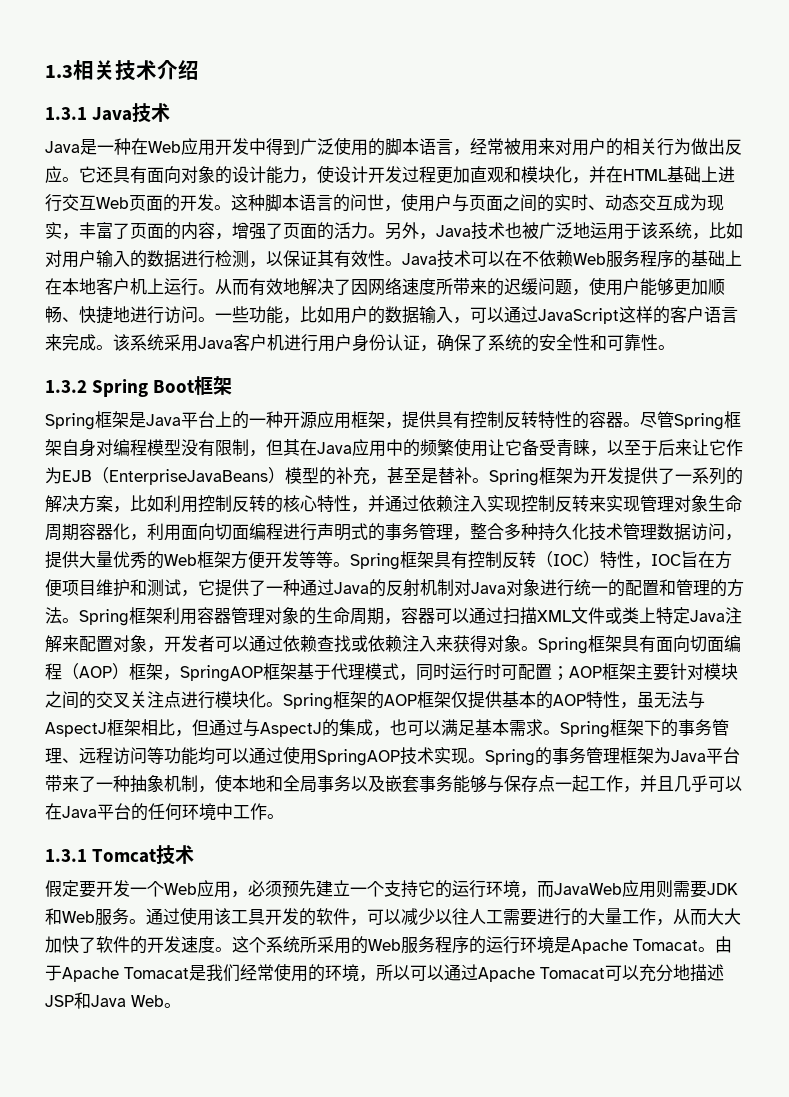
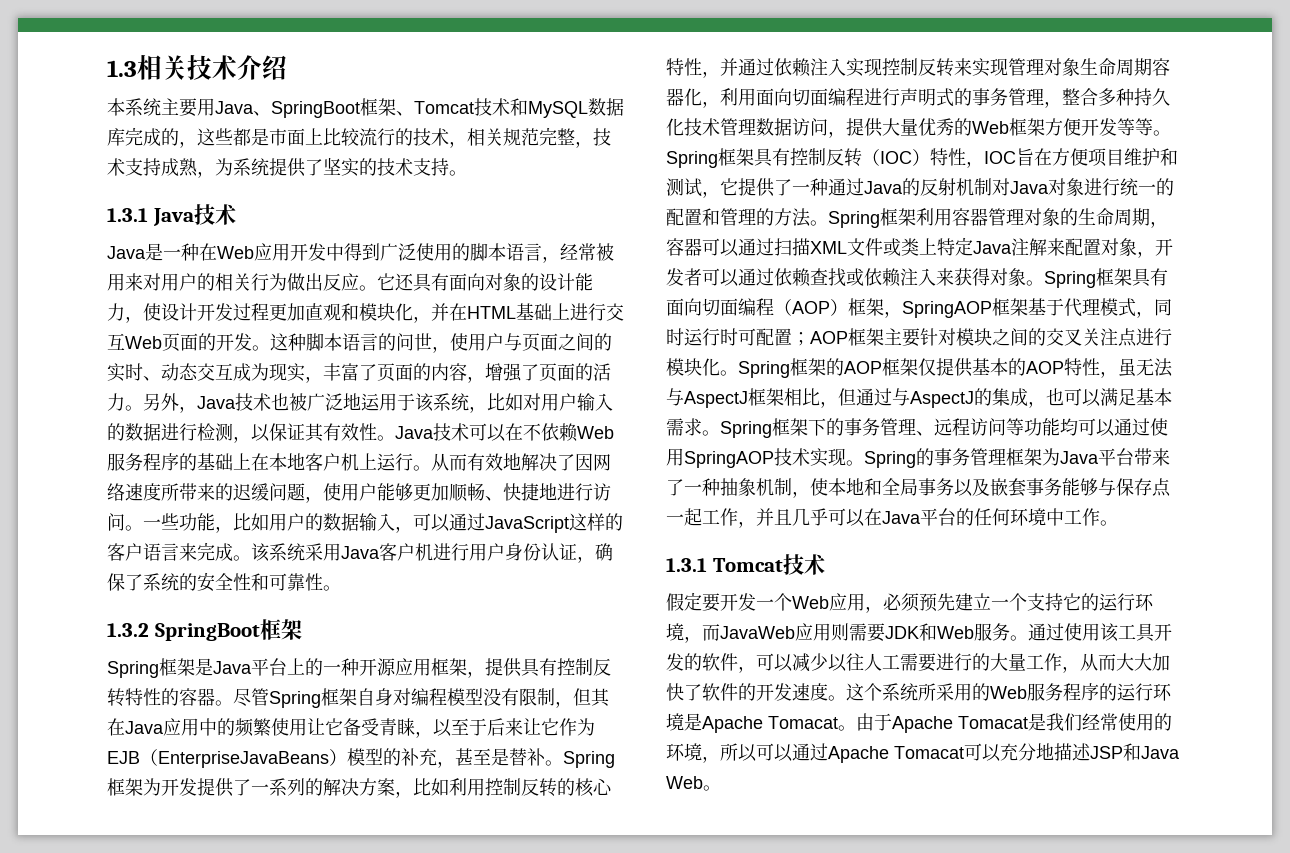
(199, 70) none -> [107,98,624,118] [107,127,611,148] [107,157,467,178] // 本系统主要用Java、SpringBoot框架、Tomcat技术和MySQL数据库完成的，这些都是市面上比较流行的技术，相关规范完整，技术支持成熟，为系统提供了坚实的技术支持。
[92,379,195,397] Spring Boot -> [154,623,260,641] SpringBoot

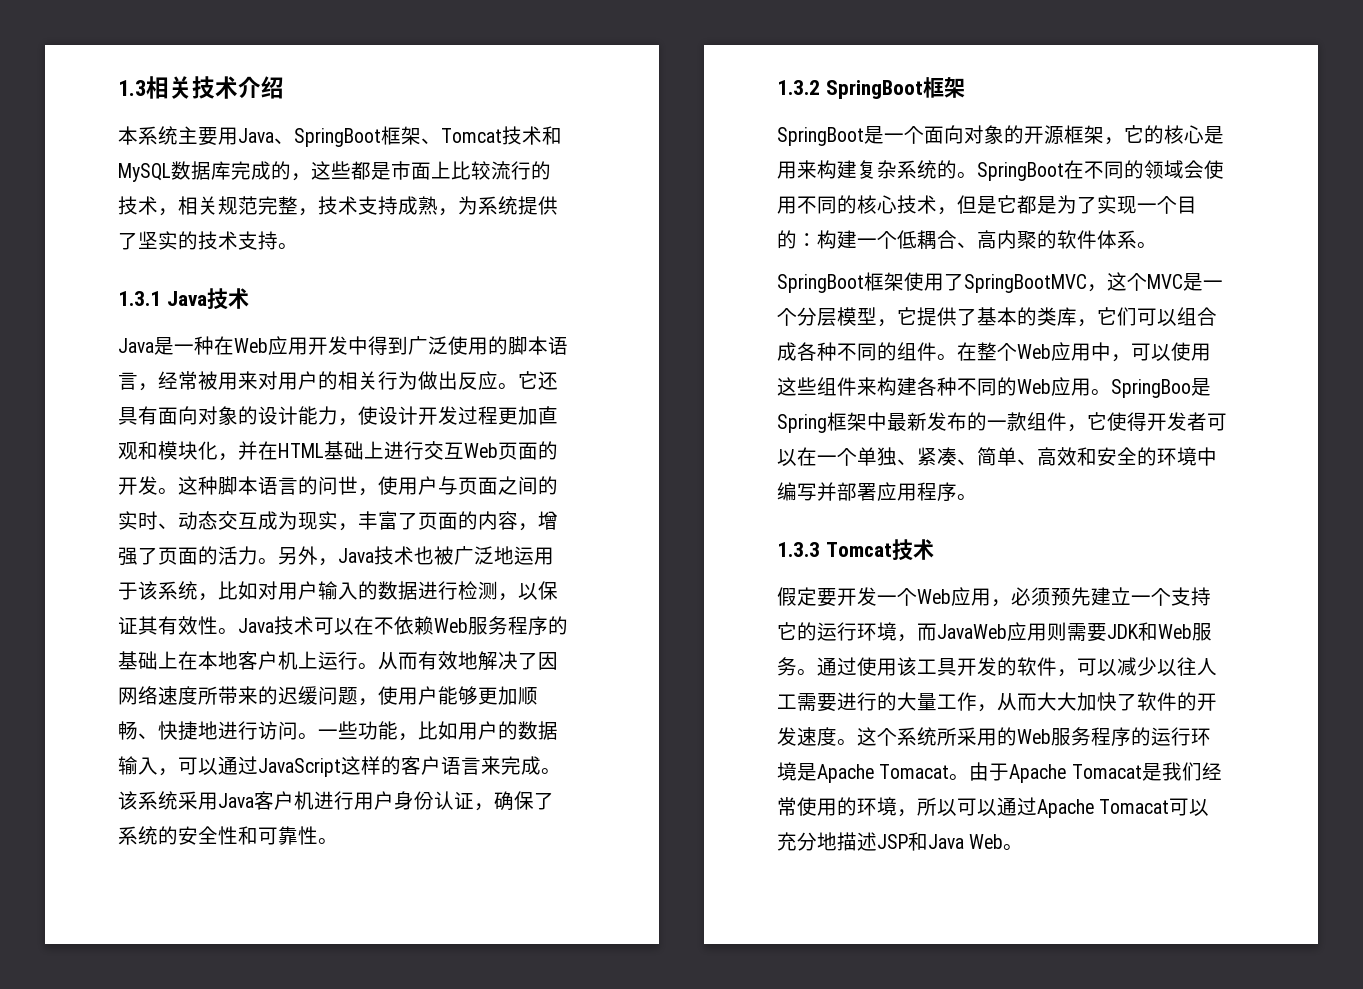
[107,658,611,678] [107,688,610,708] [107,718,595,738] [107,748,615,768] [107,778,612,798] [666,58,1170,78] [666,88,1170,108] [666,118,1171,138] [666,148,1178,168] [666,178,1174,198] [666,208,1168,228] [666,237,1173,258] [666,268,1168,288] [666,298,1172,318] [666,328,1172,347] [666,358,1173,378] [666,388,1172,408] [666,418,1168,438] [666,448,1170,468] [666,478,1171,498] [666,508,1118,528] [666,558,707,572] Spring框架是Java平台上的一种开源应用框架，提供具有控制反转特性的容器。尽管Spring框架自身对编程模型没有限制，但其在Java应用中的频繁使用让它备受青睐，以至于后来让它作为EJB（EnterpriseJavaBeans）模型的补充，甚至是替补。Spring框架为开发提供了一系列的解决方案，比如利用控制反转的核心特性，并通过依赖注入实现控制反转来实现管理对象生命周期容器化，利用面向切面编程进行声明式的事务管理，整合多种持久化技术管理数据访问，提供大量优秀的Web框架方便开发等等。Spring框架具有控制反转（IOC）特性，IOC旨在方便项目维护和测试，它提供了一种通过Java的反射机制对Java对象进行统一的配置和管理的方法。Spring框架利用容器管理对象的生命周期，容器可以通过扫描XML文件或类上特定Java注解来配置对象，开发者可以通过依赖查找或依赖注入来获得对象。Spring框架具有面向切面编程（AOP）框架，SpringAOP框架基于代理模式，同时运行时可配置；AOP框架主要针对模块之间的交叉关注点进行模块化。Spring框架的AOP框架仅提供基本的AOP特性，虽无法与AspectJ框架相比，但通过与AspectJ的集成，也可以满足基本需求。Spring框架下的事务管理、远程访问等功能均可以通过使用SpringAOP技术实现。Spring的事务管理框架为Java平台带来了一种抽象机制，使本地和全局事务以及嵌套事务能够与保存点一起工作，并且几乎可以在Java平台的任何环境中工作。 // 1.3.1 -> [777,125,1224,146] [777,160,1224,181] [777,195,1197,215] [777,230,1157,249] [777,272,1223,293] [777,307,1217,327] [777,342,1211,362] [777,377,1211,398] [777,412,1227,433] [777,447,1217,466] [777,482,977,502] [777,542,820,557] SpringBoot是一个面向对象的开源框架，它的核心是用来构建复杂系统的。SpringBoot在不同的领域会使用不同的核心技术，但是它都是为了实现一个目的：构建一个低耦合、高内聚的软件体系。 // SpringBoot框架使用了SpringBootMVC，这个MVC是一个分层模型，它提供了基本的类库，它们可以组合成各种不同的组件。在整个Web应用中，可以使用这些组件来构建各种不同的Web应用。SpringBoo是Spring框架中最新发布的一款组件，它使得开发者可以在一个单独、紧凑、简单、高效和安全的环境中编写并部署应用程序。 // 1.3.3

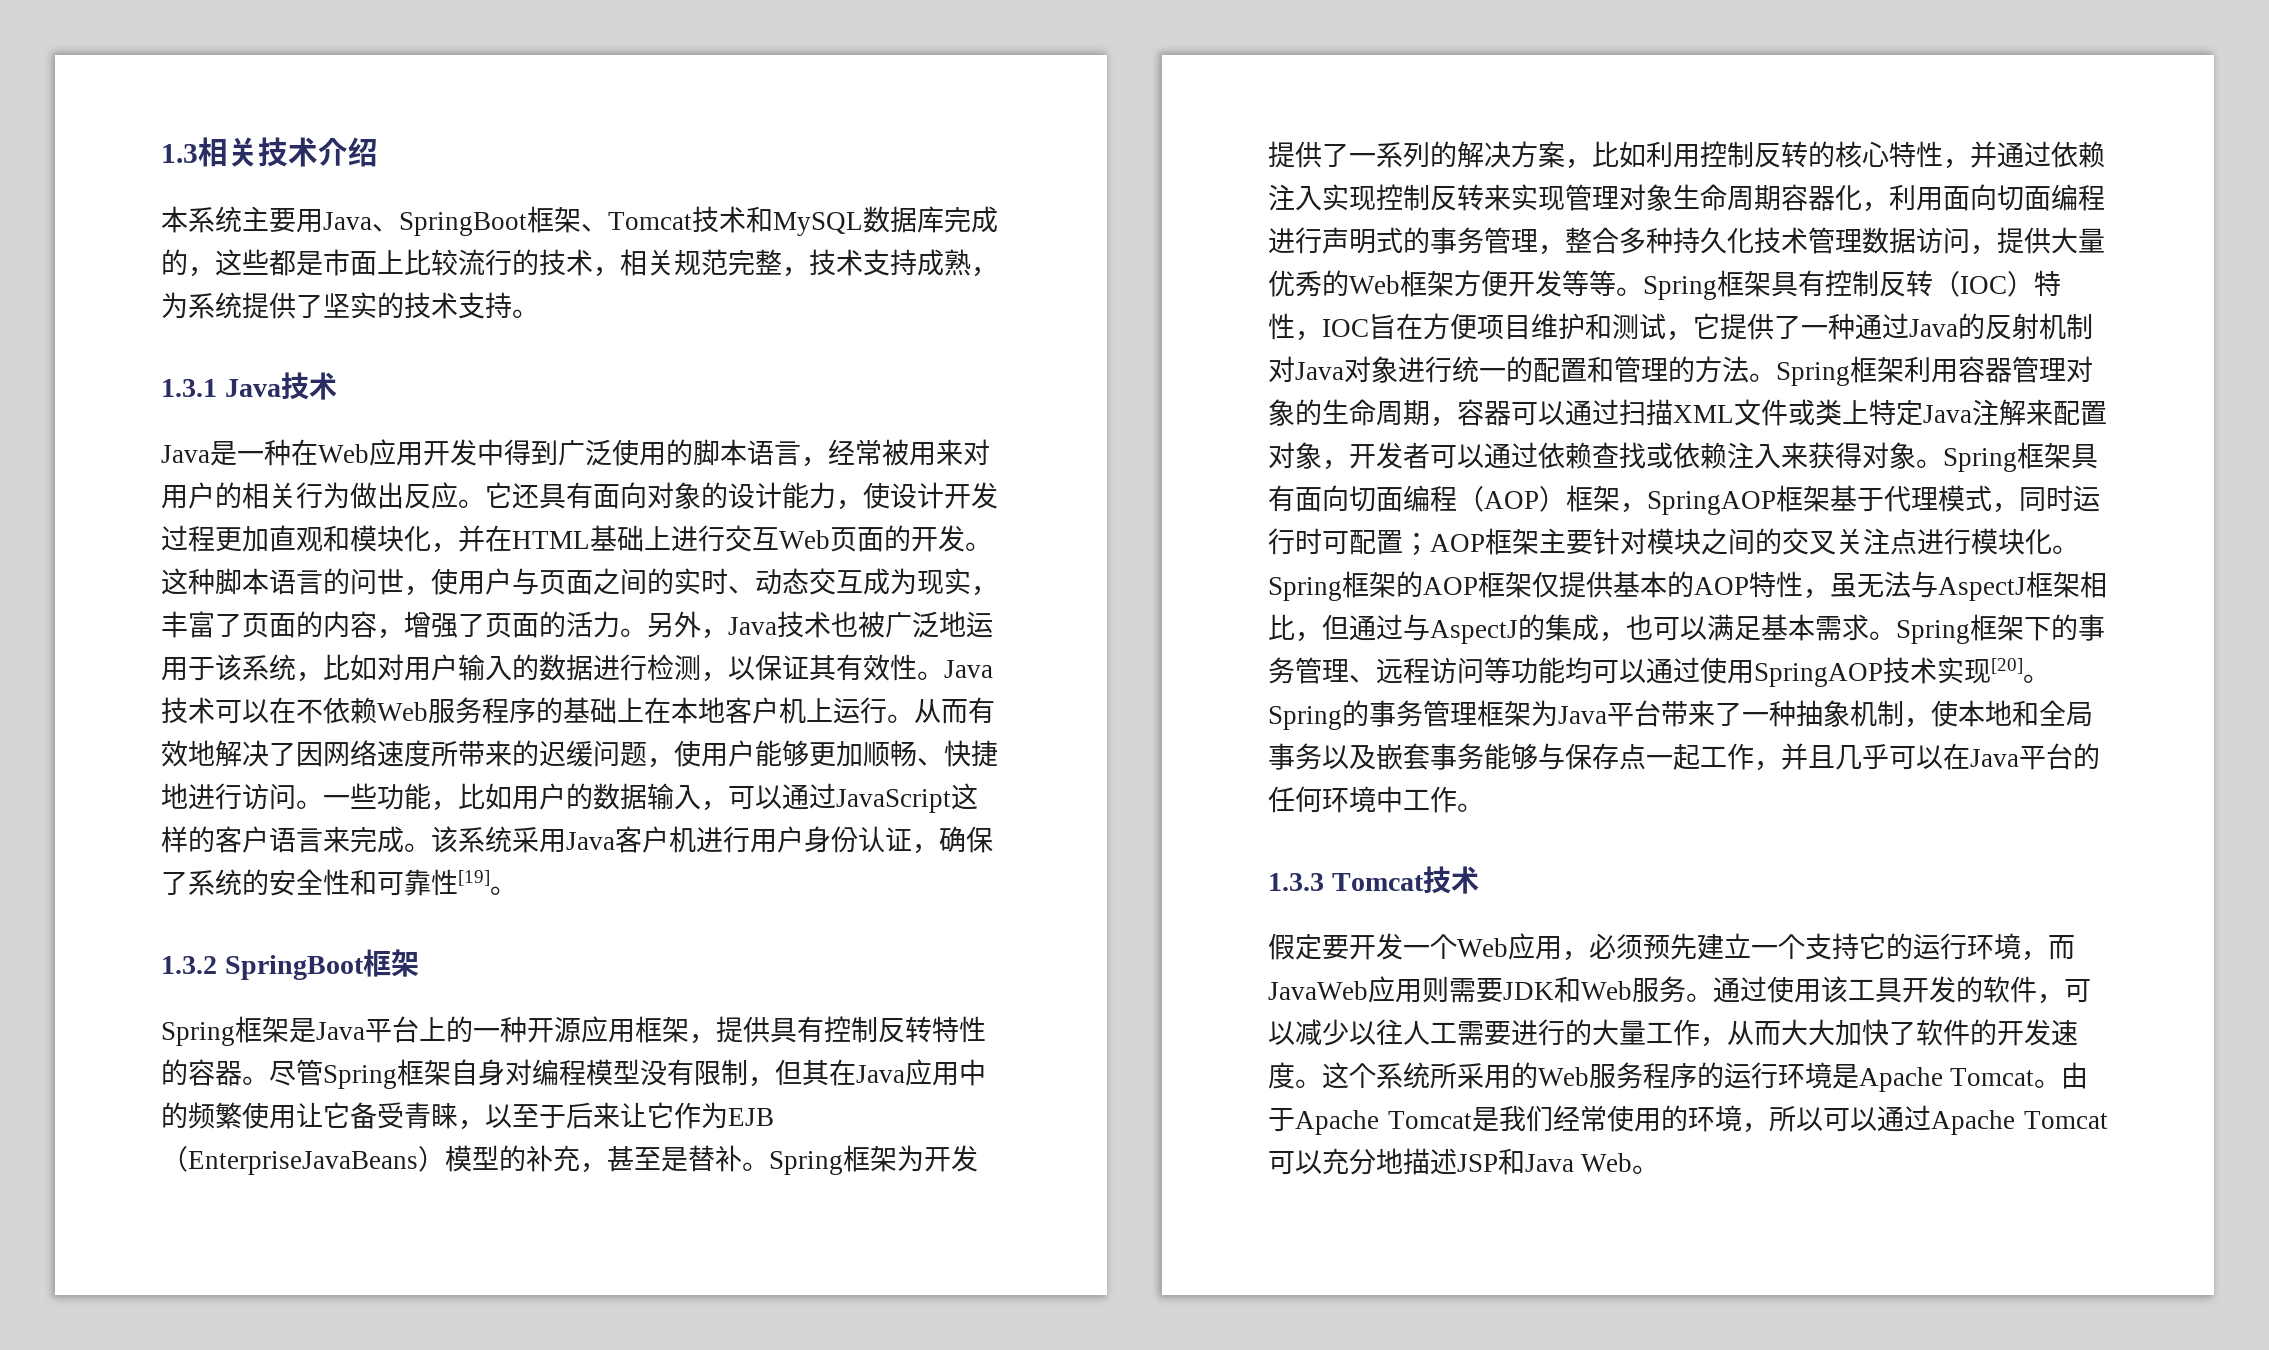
(318, 835) none -> [458,870,490,886] [19]
[777,125,1224,146] [777,160,1224,181] [777,195,1197,215] [777,230,1157,249] [777,272,1223,293] [777,307,1217,327] [777,342,1211,362] [777,377,1211,398] [777,412,1227,433] [777,447,1217,466] [777,482,957,502] SpringBoot是一个面向对象的开源框架，它的核心是用来构建复杂系统的。SpringBoot在不同的领域会使用不同的核心技术，但是它都是为了实现一个目的：构建一个低耦合、高内聚的软件体系。 // SpringBoot框架使用了SpringBootMVC，这个MVC是一个分层模型，它提供了基本的类库，它们可以组合成各种不同的组件。在整个Web应用中，可以使用这些组件来构建各种不同的Web应用。SpringBoo是Spring框架中最新发布的一款组件，它使得开发者可以在一个单独、紧凑、简单、高效和安全的环境中编写并部署应用程序 -> [161,1016,986,1046] [161,1059,986,1089] [161,1102,774,1130] [161,1145,978,1175] [1268,141,2105,169] [1268,184,2105,212] [1268,227,2105,255] [1268,270,2061,300] [1268,313,2093,341] [1268,356,2093,386] [1268,399,2107,427] [1268,442,2098,472] [1268,485,2100,515] [1268,528,2079,556] [1268,571,2107,601] [1268,614,2105,644] [1268,657,2023,687] [2023,674,2050,683] [1268,700,2093,730] [1268,743,2100,771] [1268,786,1457,813] Spring框架是Java平台上的一种开源应用框架，提供具有控制反转特性的容器。尽管Spring框架自身对编程模型没有限制，但其在Java应用中的频繁使用让它备受青睐，以至于后来让它作为EJB（EnterpriseJavaBeans）模型的补充，甚至是替补。Spring框架为开发提供了一系列的解决方案，比如利用控制反转的核心特性，并通过依赖注入实现控制反转来实现管理对象生命周期容器化，利用面向切面编程进行声明式的事务管理，整合多种持久化技术管理数据访问，提供大量优秀的Web框架方便开发等等。Spring框架具有控制反转（IOC）特性，IOC旨在方便项目维护和测试，它提供了一种通过Java的反射机制对Java对象进行统一的配置和管理的方法。Spring框架利用容器管理对象的生命周期，容器可以通过扫描XML文件或类上特定Java注解来配置对象，开发者可以通过依赖查找或依赖注入来获得对象。Spring框架具有面向切面编程（AOP）框架，SpringAOP框架基于代理模式，同时运行时可配置；AOP框架主要针对模块之间的交叉关注点进行模块化。Spring框架的AOP框架仅提供基本的AOP特性，虽无法与AspectJ框架相比，但通过与AspectJ的集成，也可以满足基本需求。Spring框架下的事务管理、远程访问等功能均可以通过使用SpringAOP技术实现[20]。Spring的事务管理框架为Java平台带来了一种抽象机制，使本地和全局事务以及嵌套事务能够与保存点一起工作，并且几乎可以在Java平台的任何环境中工作
[879,764,950,779] Tomacat -> [1950,1068,2035,1086] Tomcat
[1071,764,1142,779] Tomacat -> [1388,1111,1472,1129] Tomcat
[1099,799,1170,814] Tomacat -> [2024,1111,2108,1129] Tomcat

